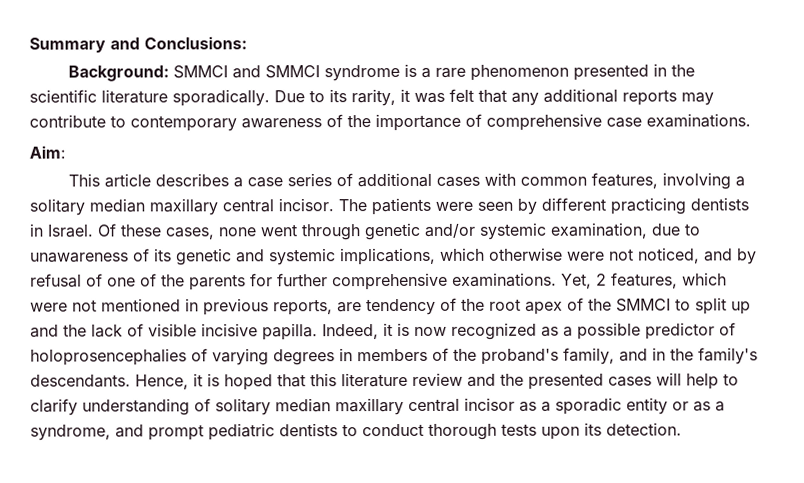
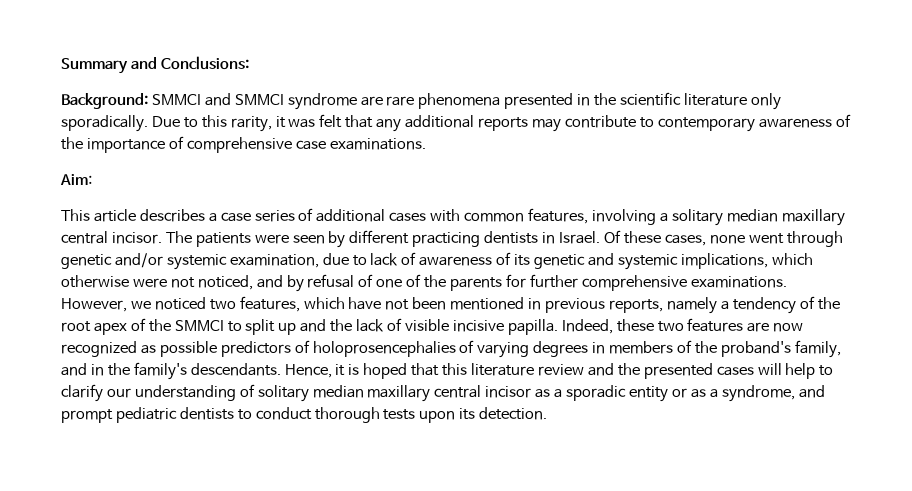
[403,63,569,81] is a rare phenomenon -> [360,93,501,109] are rare phenomena
(168, 96) none -> [750,93,781,110] only
[329,89,347,103] its -> [201,115,227,128] this
[30,252,129,263] unawareness -> [370,252,493,266] lack of awareness
[561,272,727,289] [30,299,97,312] Yet, 2 features, which were not -> [61,296,447,312] However, we noticed two features, which have not been
[337,302,362,313] are -> [666,297,729,314] namely a
[383,322,715,340] it is now recognized as a possible predictor -> [616,318,804,332] [61,341,291,357] these two features are now recognized as possible predictors
(78, 407) none -> [106,388,131,398] our

